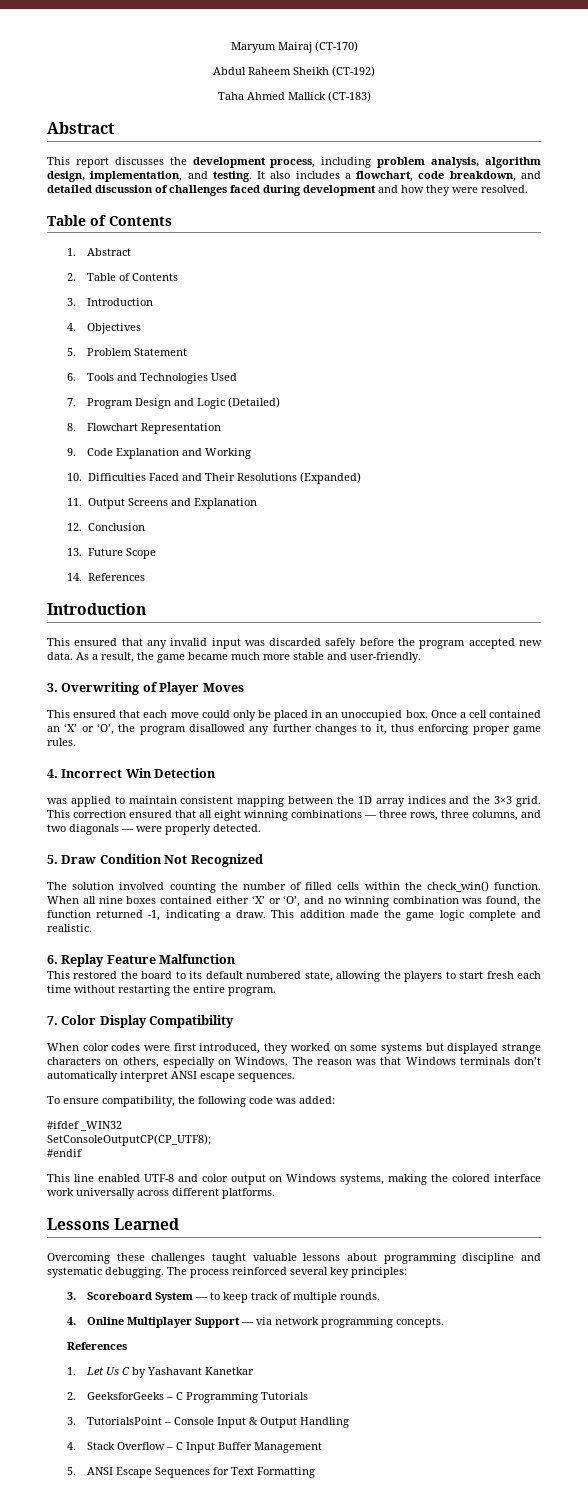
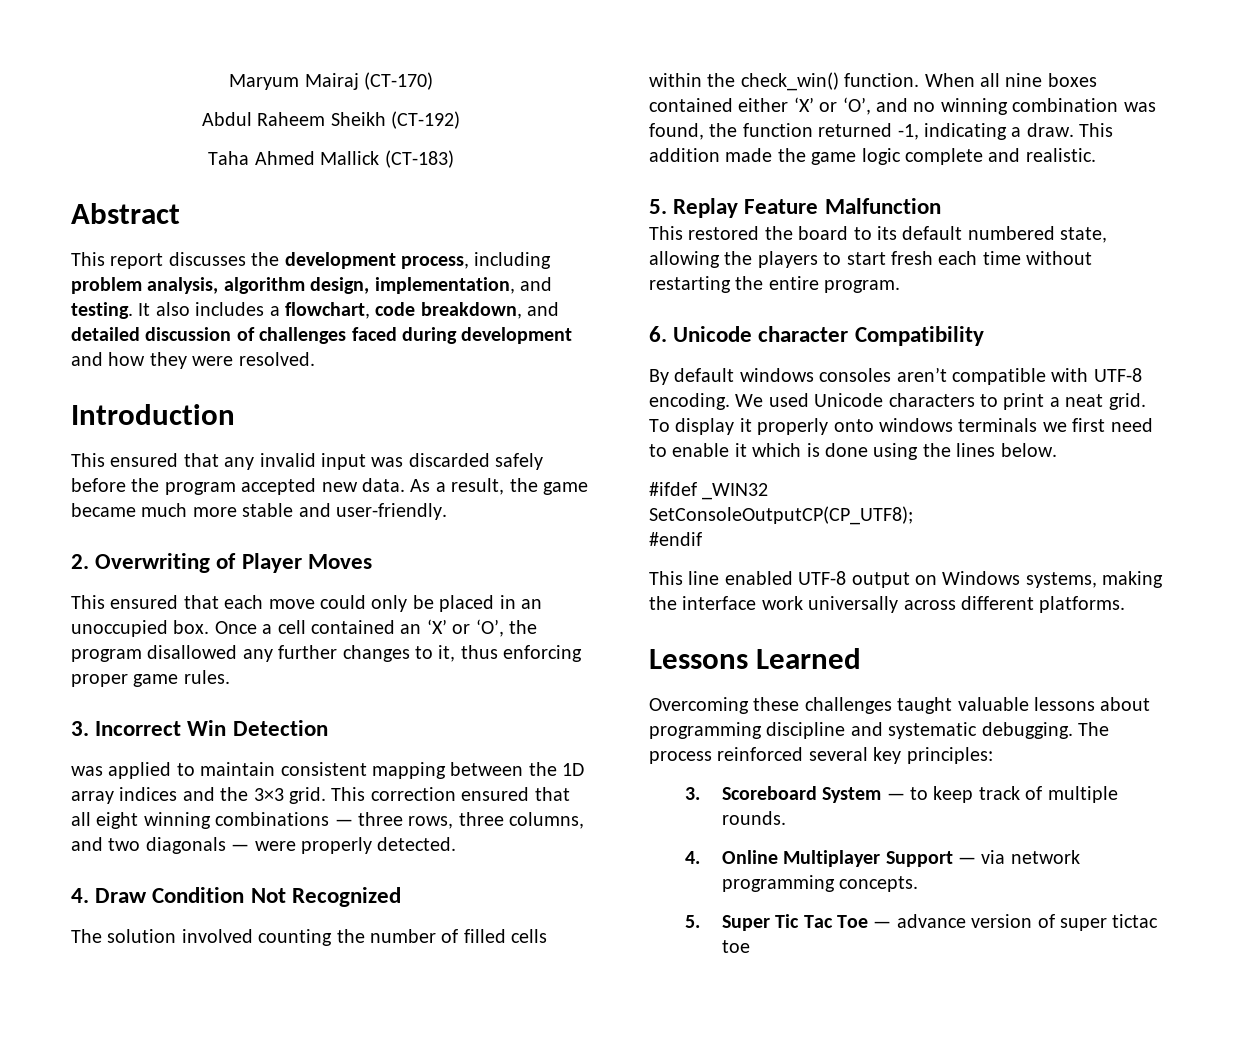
[47,215,172,226] [67,248,132,256] [67,273,179,281] [67,298,154,306] [67,323,142,334] [67,348,188,356] [67,373,238,384] [67,397,281,409] [67,423,222,434] [67,448,252,459] [67,472,361,484] [67,498,257,509] [67,523,145,531] [67,548,156,559] [67,573,145,581] // Table of Contents // 1. Abstract // 2. Table of Contents // 3. Introduction // 4. Objectives // 5. Problem Statement // 6. Tools and Technologies Used // 7. Program Design and Logic (Detailed) // 8. Flowchart Representation // 9. Code Explanation and Working // 10. Difficulties Faced and Their Resolutions (Expanded) // 11. Output Screens and Explanation // 12. Conclusion // 13. Future Scope // 14. References -> (315, 359) none
[47,683,58,692] 3. -> [71,554,89,569] 2.
[47,769,58,778] 4. -> [71,721,89,736] 3.
[47,855,58,864] 5. -> [71,888,89,903] 4.
[47,955,58,964] 6. -> [649,199,667,214] 5.
[47,1015,235,1028] [47,1043,541,1054] [47,1057,541,1068] [47,1071,295,1082] [47,1096,335,1107] 7. Color Display Compatibility // When color codes were first introduced, they worked on some systems but displayed strange characters on others, especially on Windows. The reason was that Windows terminals don’t automatically interpret ANSI escape sequences. // To ensure compatibility, the following code was added: -> [649,326,984,346] [649,367,1142,385] [649,393,1146,410] [649,418,1153,435] [649,443,1057,460] 6. Unicode character Compatibility // By default windows consoles aren’t compatible with UTF-8 encoding. We used Unicode characters to print a neat grid. To display it properly onto windows terminals we first need to enable it which is done using the lines below.
[177,1174,228,1182] and color -> (847, 578) none
[452,1174,491,1182] colored -> (677, 603) none
[67,1342,128,1350] [67,1367,255,1378] [67,1392,309,1403] [67,1417,350,1428] [67,1442,323,1453] [67,1467,316,1478] References // 1. Let Us C by Yashavant Kanetkar // 2. GeeksforGeeks – C Programming Tutorials // 3. TutorialsPoint – Console Input & Output Handling // 4. Stack Overflow – C Input Buffer Management // 5. ANSI Escape Sequences for Text Formatting -> [685,914,1159,931] [721,940,750,953] 5. Super Tic Tac Toe — advance version of super tictac toe

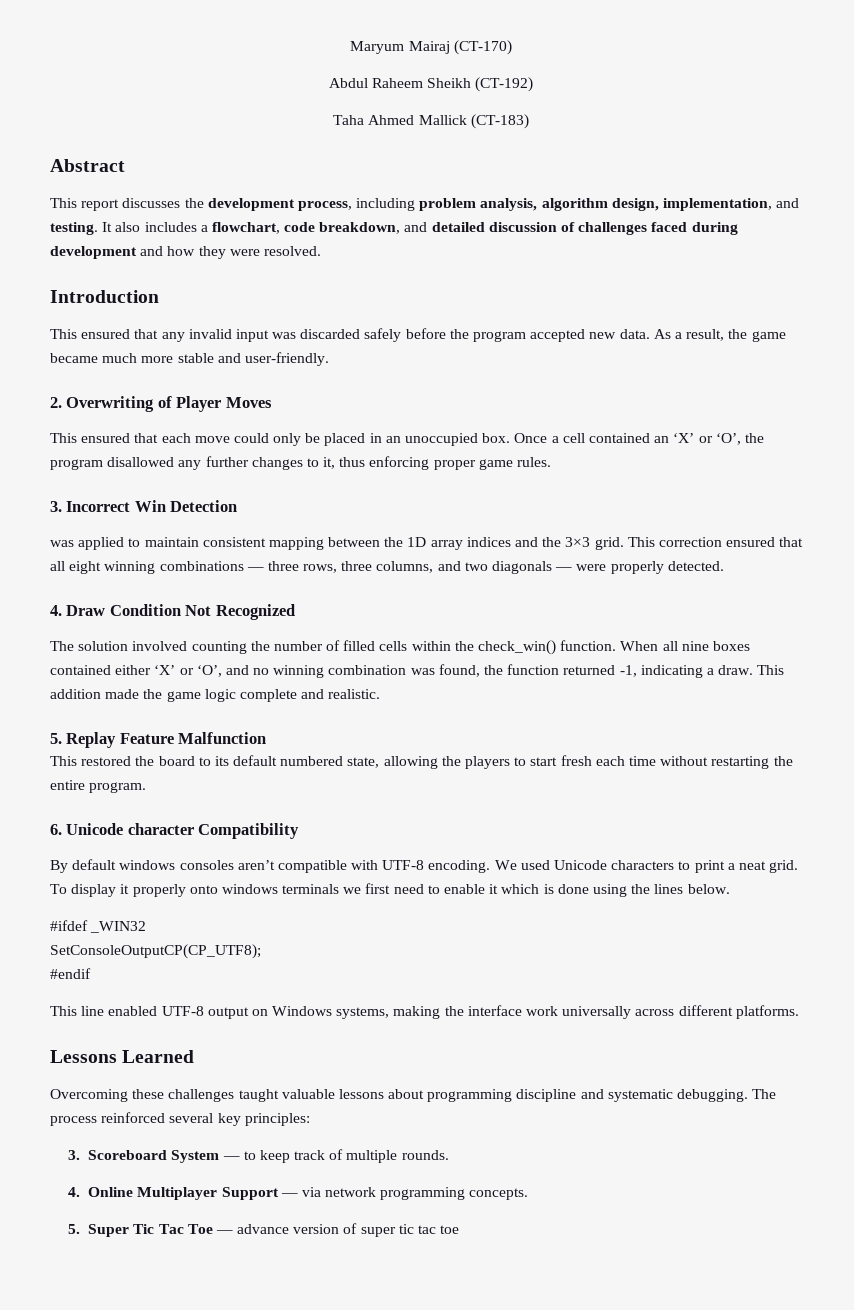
[1112,914,1159,928] tictac -> [398,1224,437,1234] tic tac

